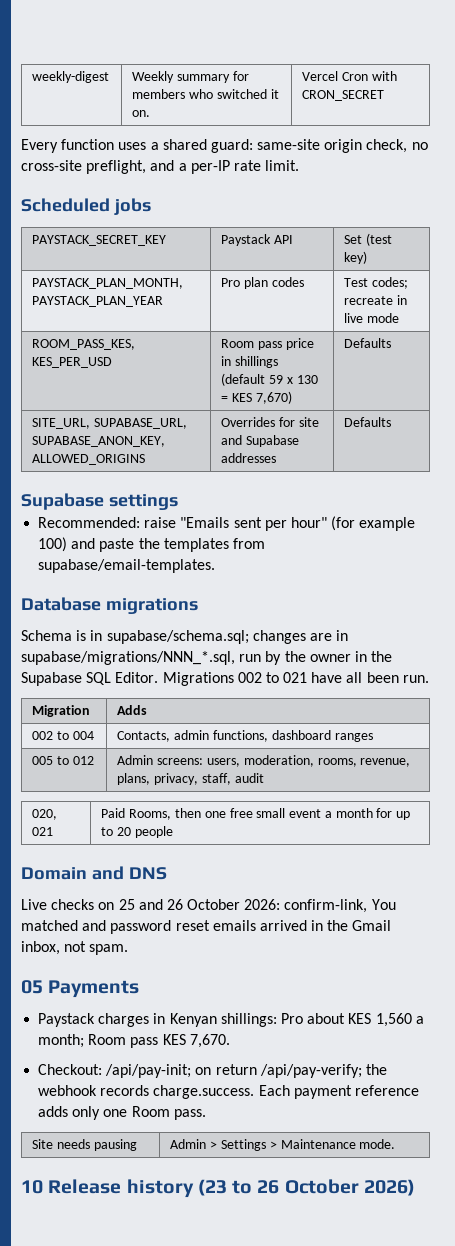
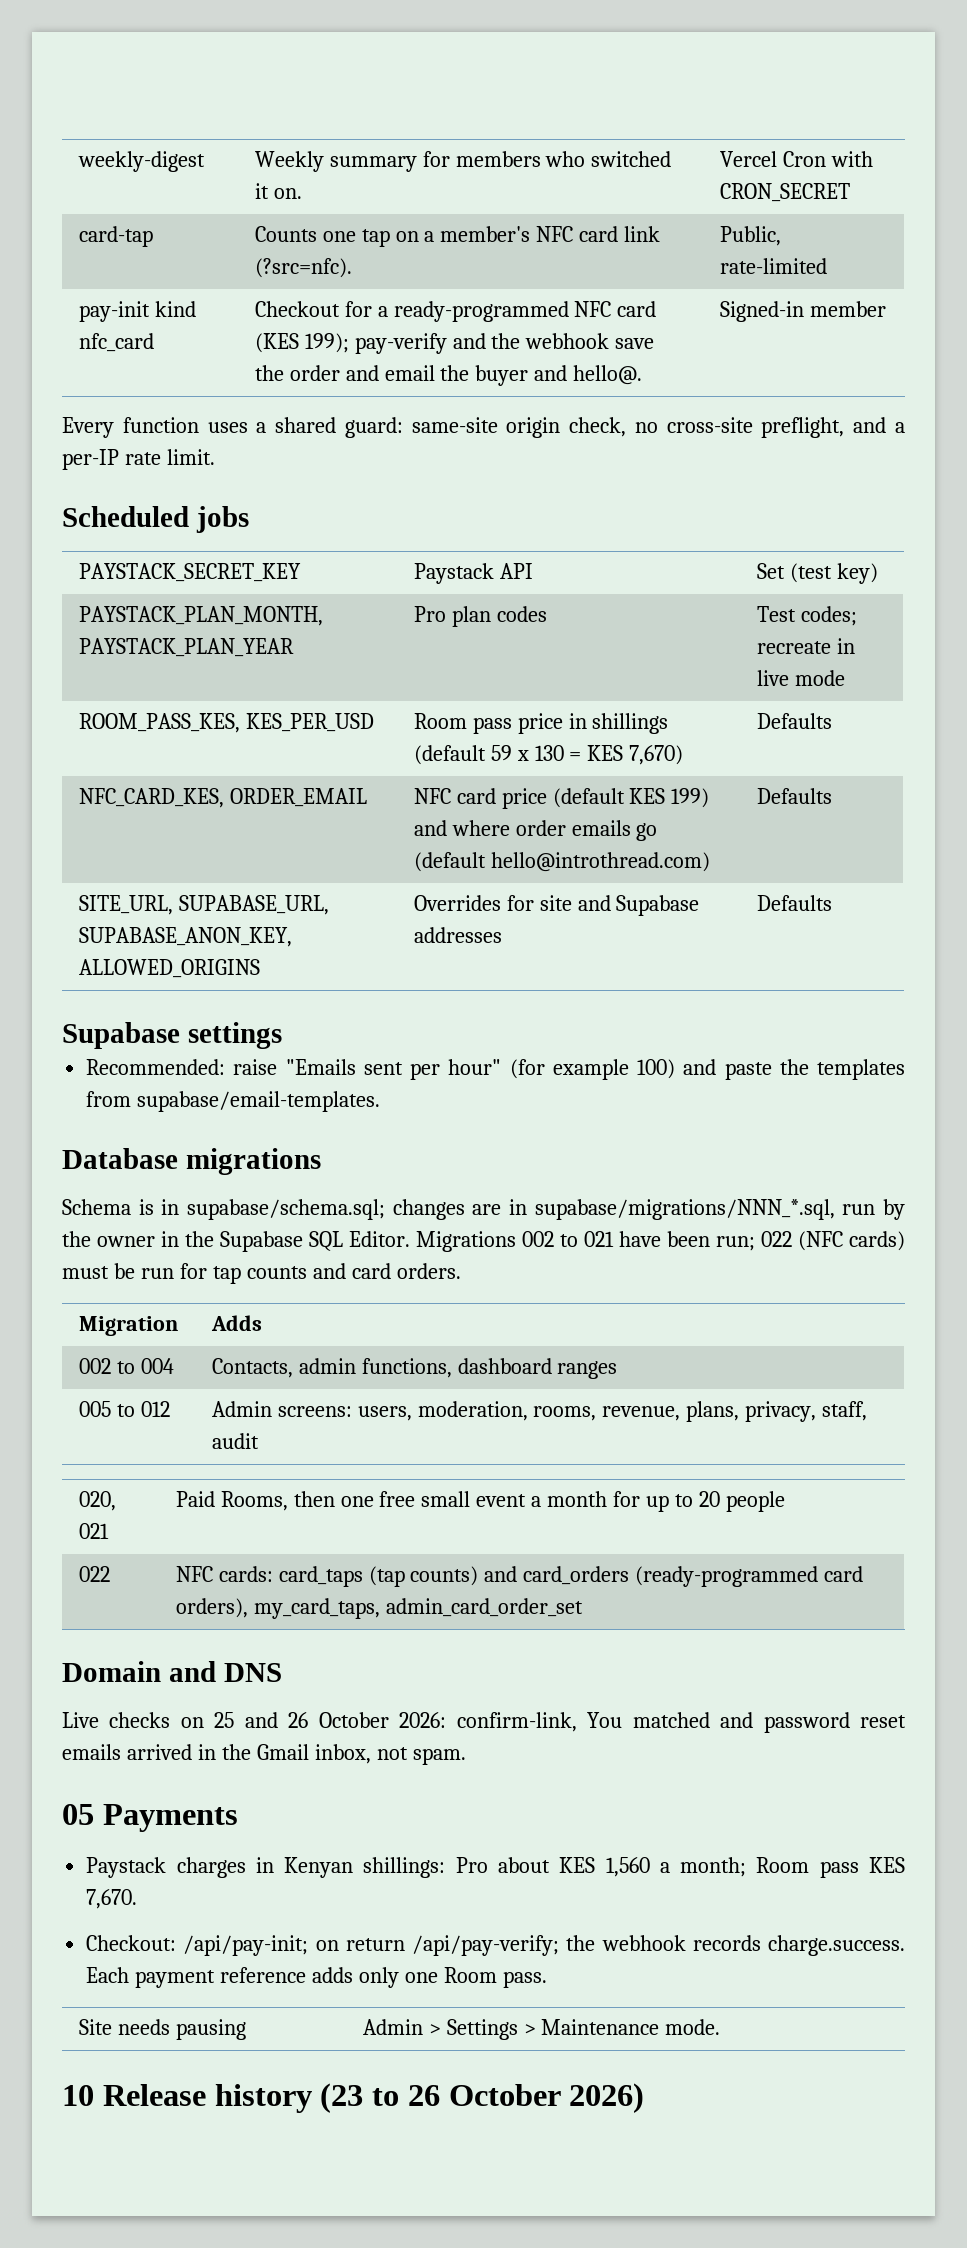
(385, 95) none -> [78,226,153,247] [254,226,661,247] [254,258,352,278] [719,226,781,246] [719,258,827,274] [78,301,196,322] [78,333,154,352] [254,301,657,322] [254,333,655,354] [254,365,643,386] [719,301,886,322] // card-tap | Counts one tap on a member's NFC card link (?src=nfc). | Public, rate-limited // pay-init kind nfc_card | Checkout for a ready-programmed NFC card (KES 199); pay-verify and the webhook save the order and email the buyer and hello@. | Signed-in member
(392, 343) none -> [78,788,367,808] [413,788,710,809] [413,820,658,841] [413,852,710,872] [756,788,832,804] // NFC_CARD_KES, ORDER_EMAIL | NFC card price (default KES 199) and where order emails go (default hello@introthread.com) | Defaults
[346,672,429,683] all been run. -> [667,1231,905,1251] [62,1263,461,1284] been run; 022 (NFC cards) must be run for tap counts and card orders.
(174, 832) none -> [78,1566,110,1582] [175,1566,864,1587] [175,1598,583,1619] // 022 | NFC cards: card_taps (tap counts) and card_orders (ready-programmed card orders), my_card_taps, admin_card_order_set

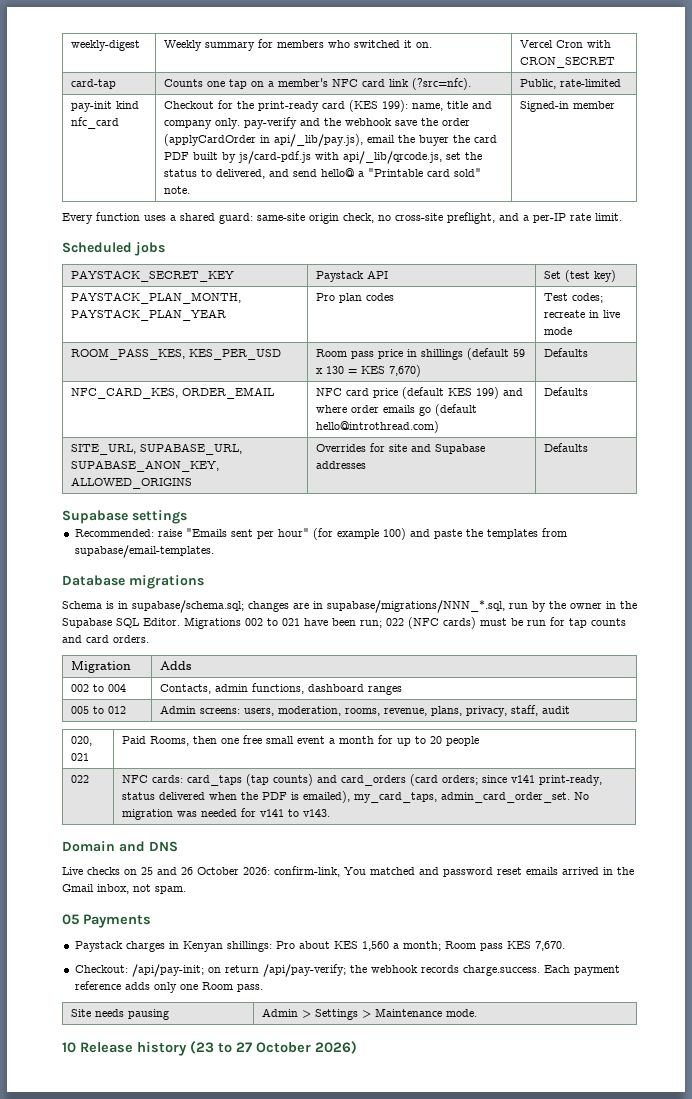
[377,301,657,322] [254,333,349,353] a ready-programmed NFC card (KES 199); -> [237,100,493,112] [164,118,241,129] the print-ready card (KES 199): name, title and company only.
[345,365,643,386] and email the buyer and hello@. -> [164,134,498,147] [164,151,483,164] [164,168,482,179] [164,186,191,194] (applyCardOrder in api/_lib/pay.js), email the buyer the card PDF built by js/card-pdf.js with api/_lib/qrcode.js, set the status to delivered, and send hello@ a "Printable card sold" note.
[635,1566,864,1587] [175,1598,583,1619] (ready-programmed card orders), my_card_taps, admin_card_order_set -> [410,774,603,786] [122,791,590,803] [122,808,331,820] (card orders; since v141 print-ready, status delivered when the PDF is emailed), my_card_taps, admin_card_order_set. No migration was needed for v141 to v143.
[407,2085,440,2106] 26 -> [236,1042,252,1052] 27

